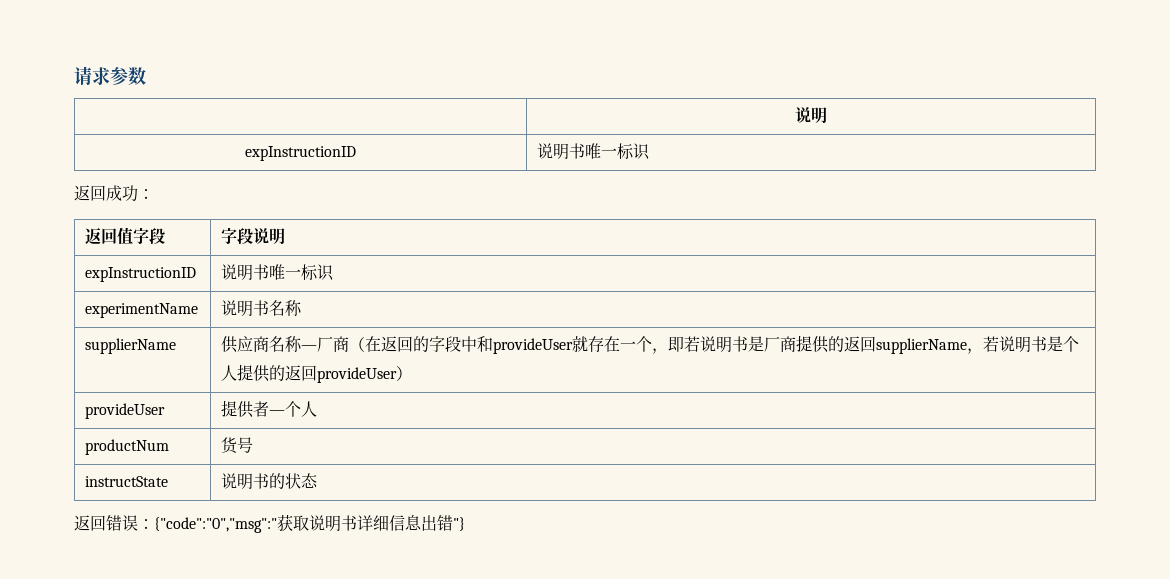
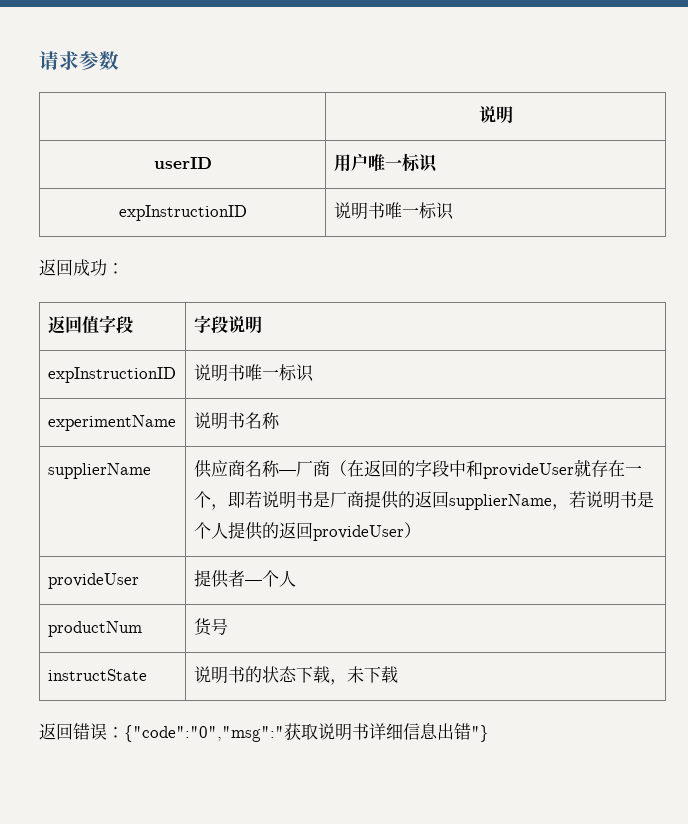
(827, 115) none -> [153,157,212,169] [333,153,438,173] // userID | 用户唯一标识
(319, 480) none -> [295,666,398,685] 下载，未下载

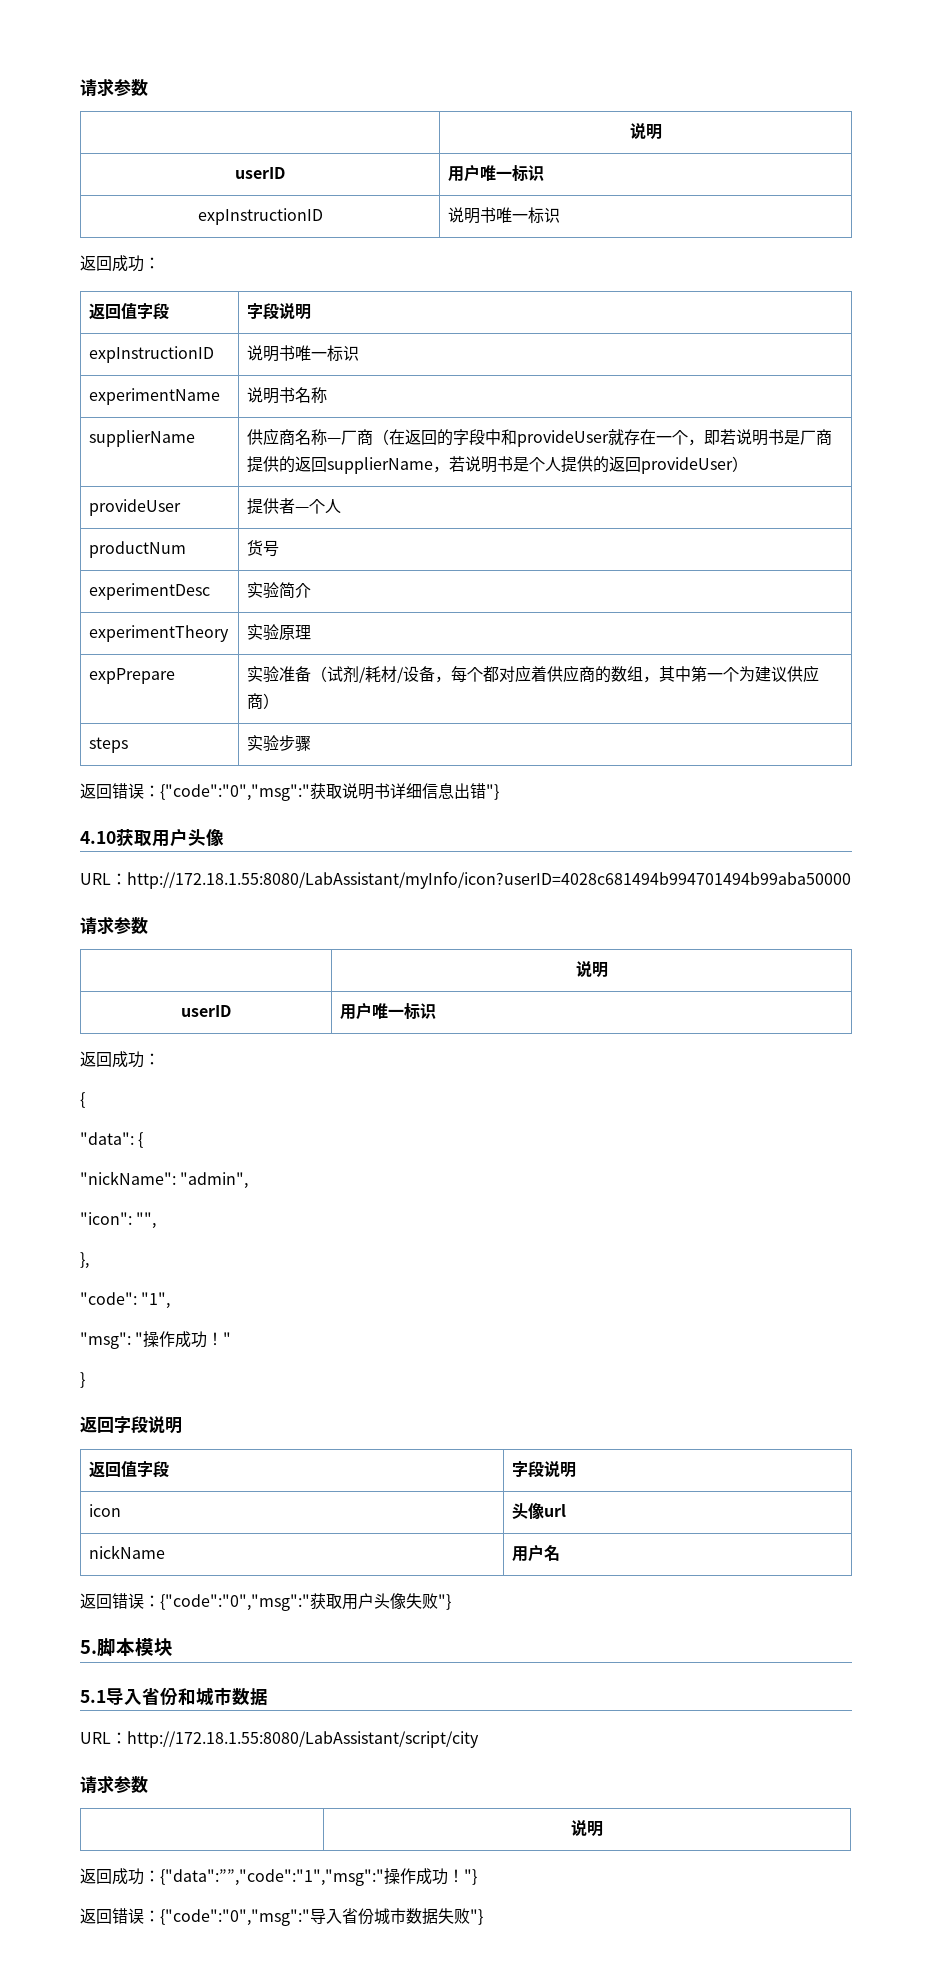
[47,669,147,681] [193,666,398,685] instructState | 说明书的状态下载，未下载 -> [89,583,211,600] [247,582,312,599] [89,625,230,642] [247,624,312,640] [89,668,176,684] [247,665,820,683] [247,693,280,709] [89,737,129,753] [247,735,312,751] experimentDesc | 实验简介 // experimentTheory | 实验原理 // expPrepare | 实验准备（试剂/耗材/设备，每个都对应着供应商的数组，其中第一个为建议供应商） // steps | 实验步骤
(489, 733) none -> [80,828,224,847] [80,871,851,889] [80,916,148,935] [575,961,608,978] [181,1005,231,1017] [340,1002,437,1020] [80,1051,160,1068] [80,1092,85,1108] [80,1132,144,1148] [80,1171,249,1189] [80,1212,157,1229] [80,1252,89,1269] [80,1292,171,1309] [80,1331,232,1349] [80,1372,85,1388] [80,1416,182,1434] [89,1461,170,1478] [512,1461,577,1478] [89,1504,122,1517] [512,1503,567,1519] [89,1545,166,1559] [512,1544,561,1562] [80,1593,451,1611] [80,1638,173,1657] [80,1687,268,1706] [80,1731,479,1748] [80,1775,148,1794] [571,1820,603,1837] [80,1868,477,1886] [80,1908,483,1926] // 4.10获取用户头像 // URL：http://172.18.1.55:8080/LabAssistant/myInfo/icon?userID=4028c681494b994701494b99aba50000 // 请求参数 // | 说明 // userID | 用户唯一标识 // 返回成功： // { // "data": { // "nickName": "admin", // "icon": "", // }, // "code": "1", // "msg": "操作成功！" // } // 返回字段说明 // 返回值字段 | 字段说明 // icon | 头像url // nickName | 用户名 // 返回错误：{"code":"0","msg":"获取用户头像失败"} // 5.脚本模块 // 5.1导入省份和城市数据 // URL：http://172.18.1.55:8080/LabAssistant/script/city // 请求参数 // | 说明 // 返回成功：{"data":””,"code":"1","msg":"操作成功！"} // 返回错误：{"code":"0","msg":"导入省份城市数据失败"}

